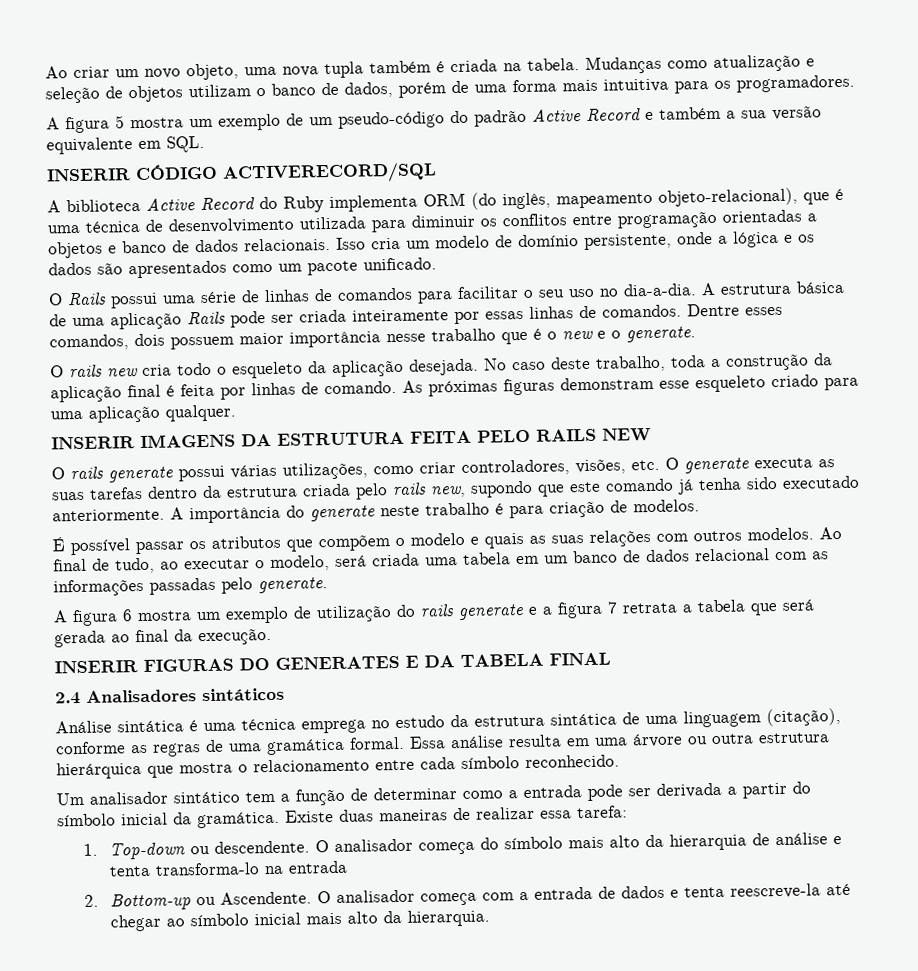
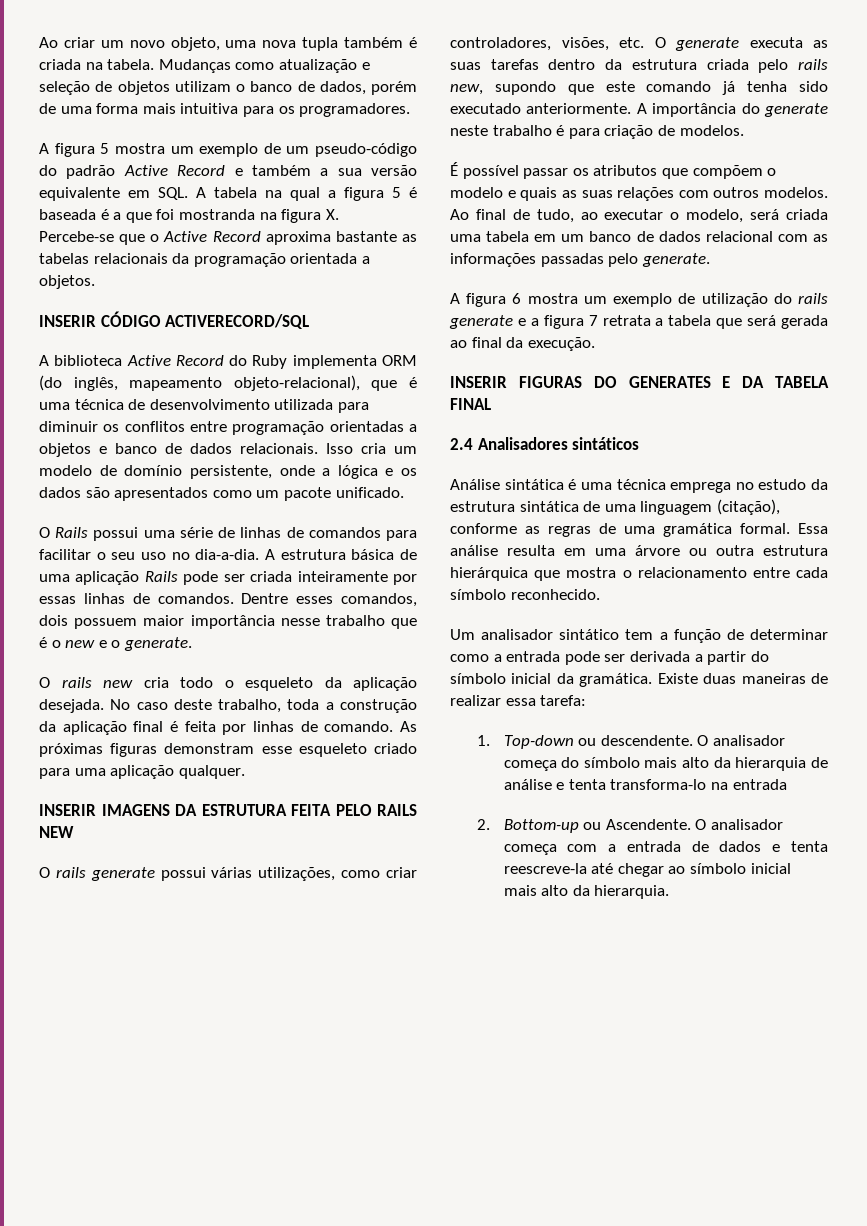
(205, 144) none -> [196,187,417,201] [39,209,339,223] [39,231,417,245] [39,253,370,267] [39,275,95,289] A tabela na qual a figura 5 é baseada é a que foi mostranda na figura X. Percebe-se que o Active Record aproxima bastante as tabelas relacionais da programação orientada a objetos.

